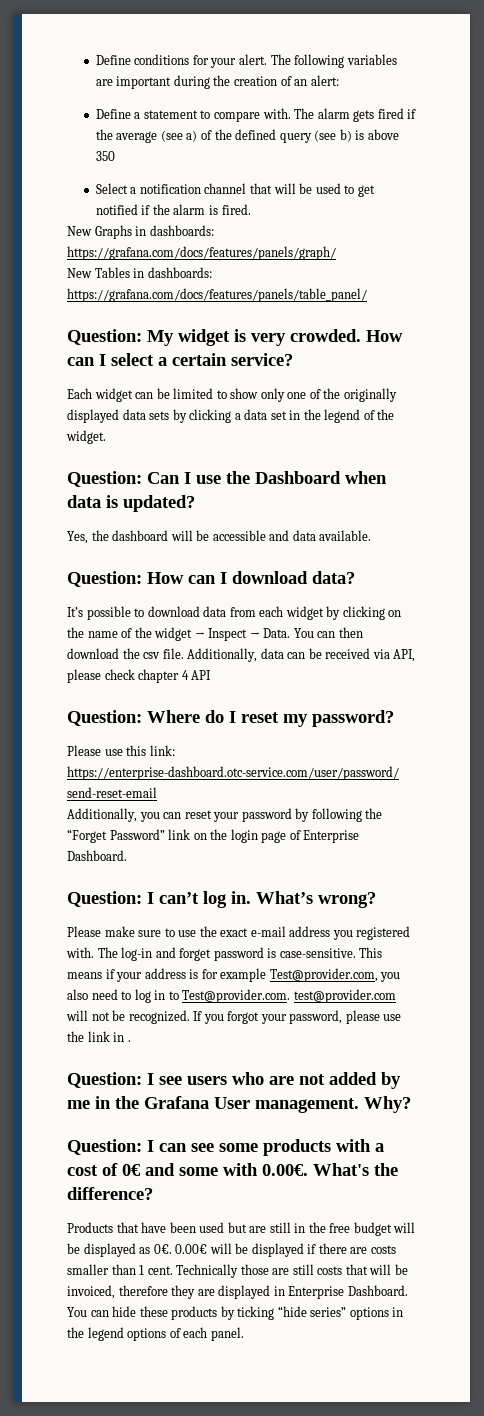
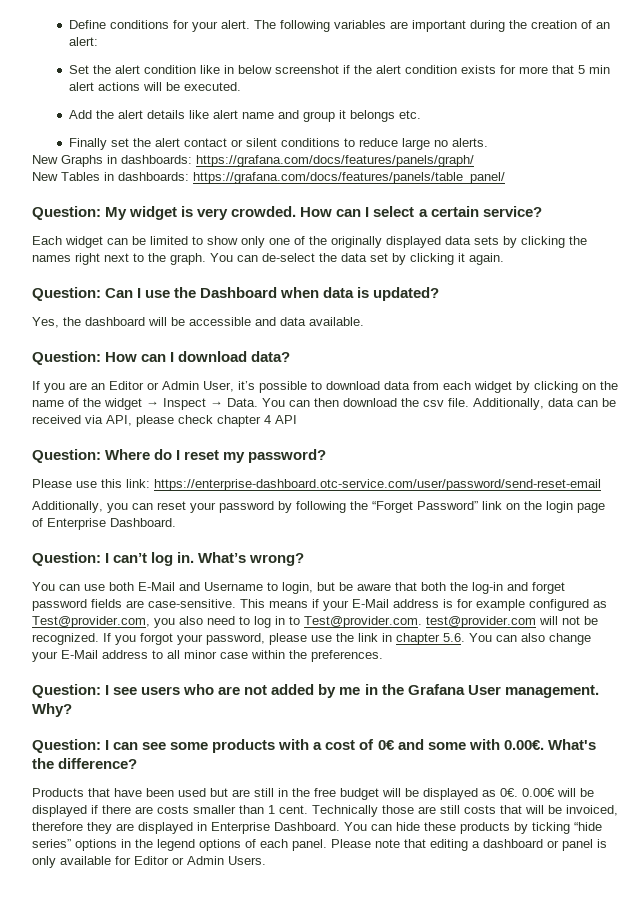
[95,108,417,122] [95,129,399,143] [95,151,115,161] [95,183,375,197] [95,204,251,215] Define a statement to compare with. The alarm gets fired if the average (see a) of the defined query (see b) is above 350 // Select a notification channel that will be used to get notified if the alarm is fired. -> [68,65,610,74] [68,82,241,91] [68,110,421,122] [68,138,488,150] Set the alert condition like in below screenshot if the alert condition exists for more that 5 min alert actions will be executed. // Add the alert details like alert name and group it belongs etc. // Finally set the alert contact or silent conditions to reduce large no alerts.
[234,409,395,423] [66,430,106,444] a data set in the legend of the widget. -> [569,236,587,245] [32,253,504,265] the names right next to the graph. You can de-select the data set by clicking it again.
[67,607,83,617] It’s -> [32,381,255,393] If you are an Editor or Admin User, it’s
[67,926,411,940] [66,947,118,958] Please make sure to use the exact e-mail address you registered with. The -> [32,582,468,594] You can use both E-Mail and Username to login, but be aware that both the
[267,948,277,958] is -> [91,599,144,608] fields are
(143, 977) none -> [352,599,389,608] E-Mail
(267, 975) none -> [529,599,607,611] configured as
[127,1040,131,1042] . -> [396,633,591,645] [32,650,383,662] chapter 5.6. You can also change your E-Mail address to all minor case within the preferences.
(244, 1334) none -> [331,839,607,851] [32,856,266,868] Please note that editing a dashboard or panel is only available for Editor or Admin Users.

